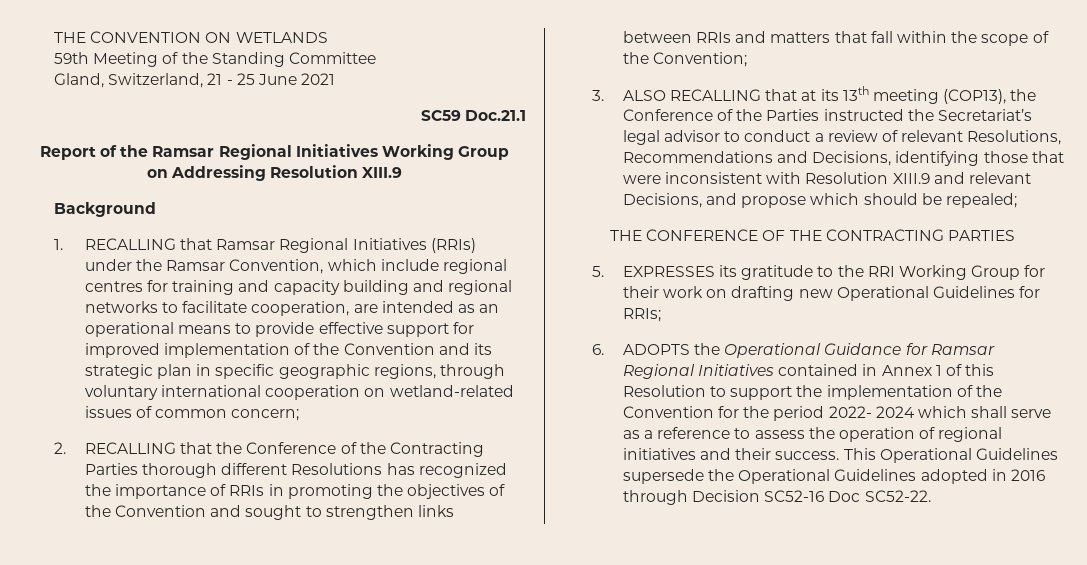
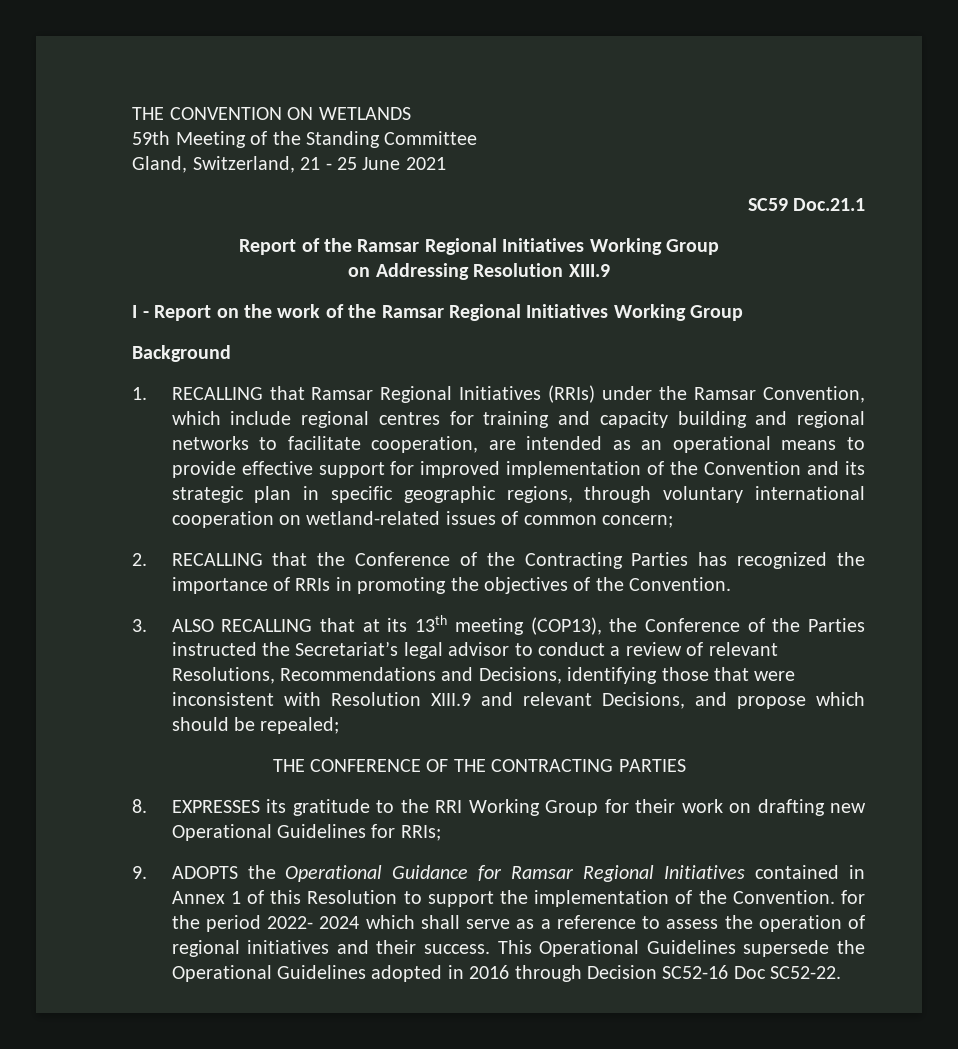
(403, 172) none -> [132,304,744,321] // I - Report on the work of the Ramsar Regional Initiatives Working Group
[142,463,383,478] thorough different Resolutions -> (689, 559) none
[115,505,455,520] [622,31,1049,46] [622,52,748,67] Convention and sought to strengthen links between RRIs and matters that fall within the scope of the Convention; -> [629,577,732,591] Convention.
[591,266,604,277] 5. -> [132,799,148,813] 8.
[591,344,604,355] 6. -> [132,866,148,879] 9.
[622,406,714,418] Convention -> [732,890,835,904] Convention.

